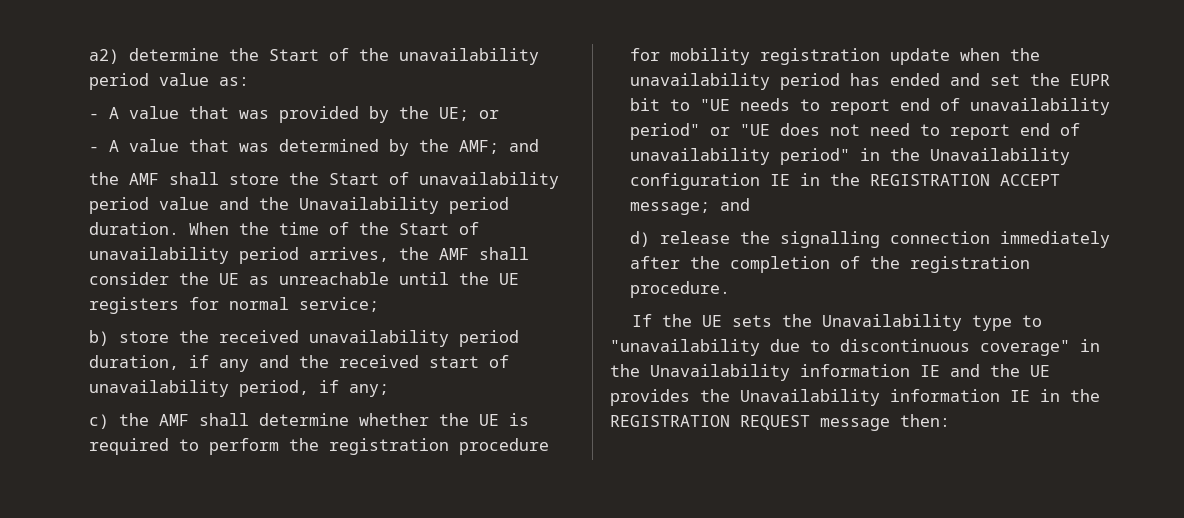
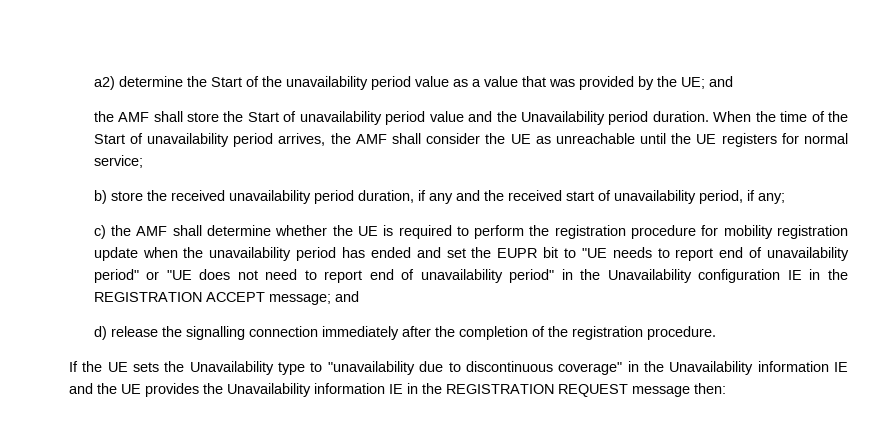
[219,77,250,86] [89,107,120,119] as: // - A -> [452,79,481,87] as a
[479,110,500,119] [89,139,500,156] or // - A value that was determined by the AMF; -> (705, 83) none

